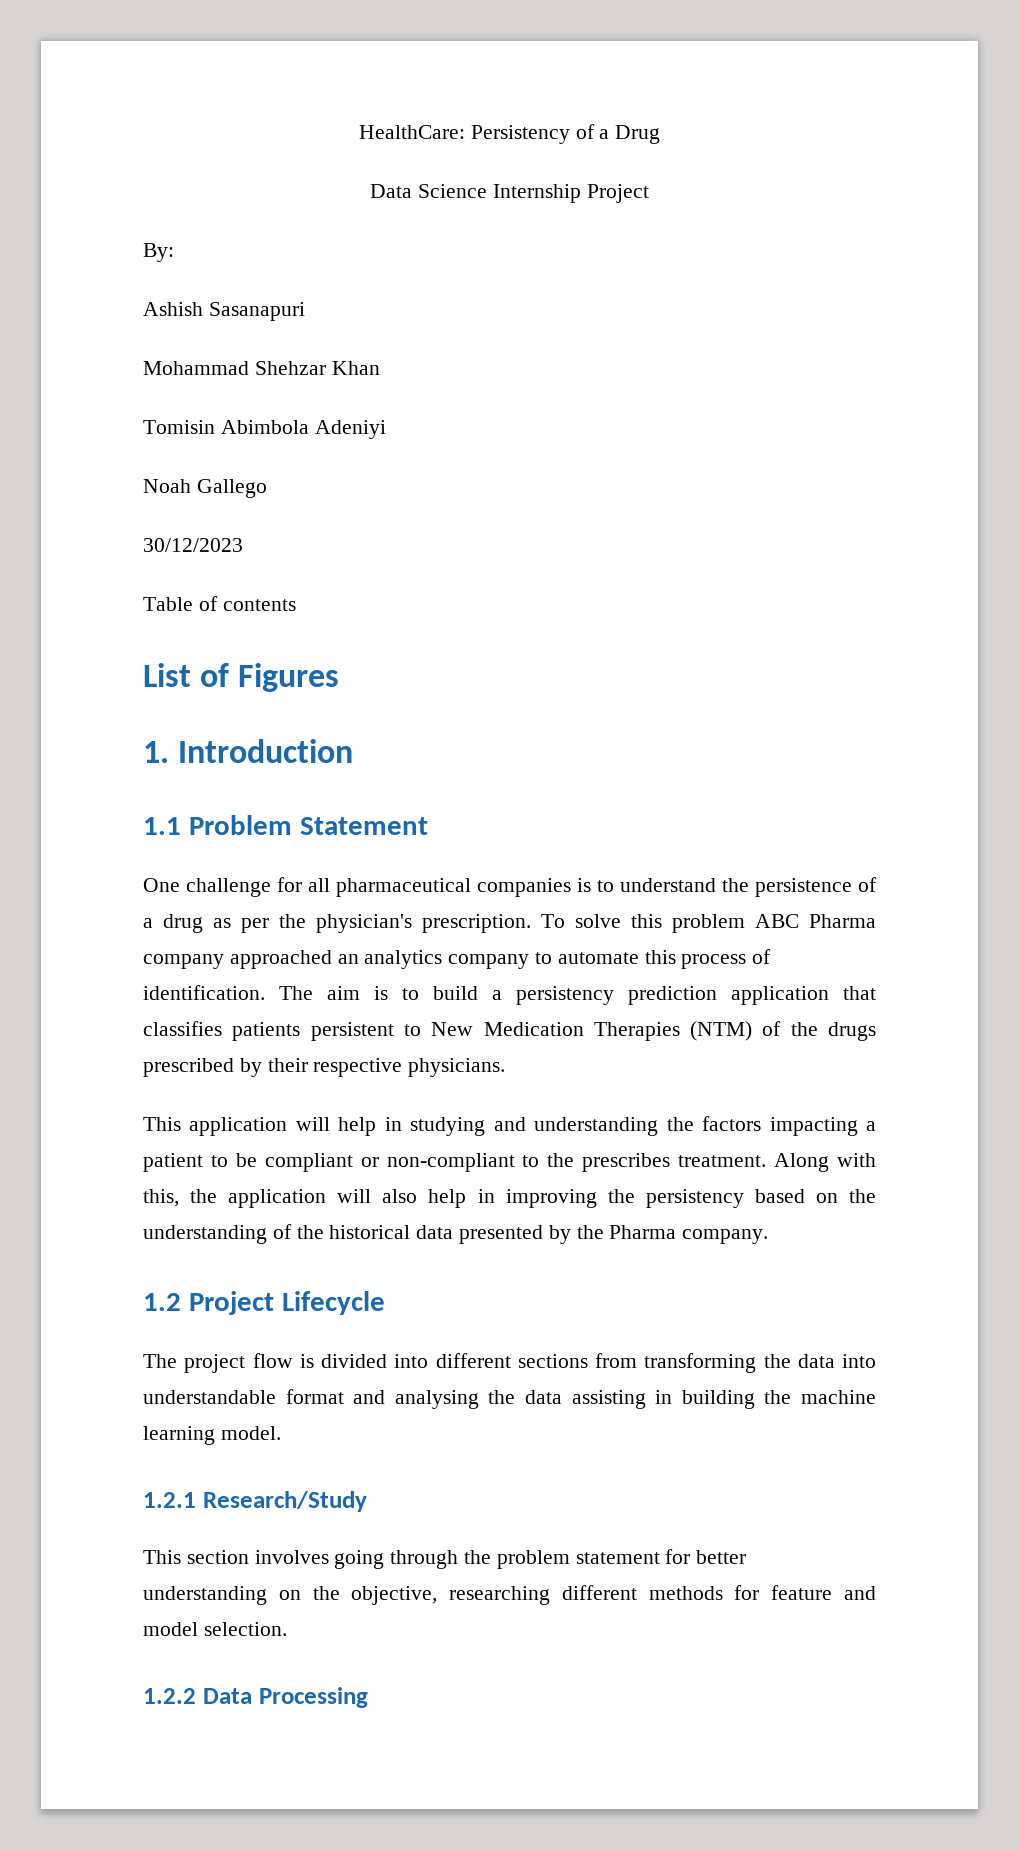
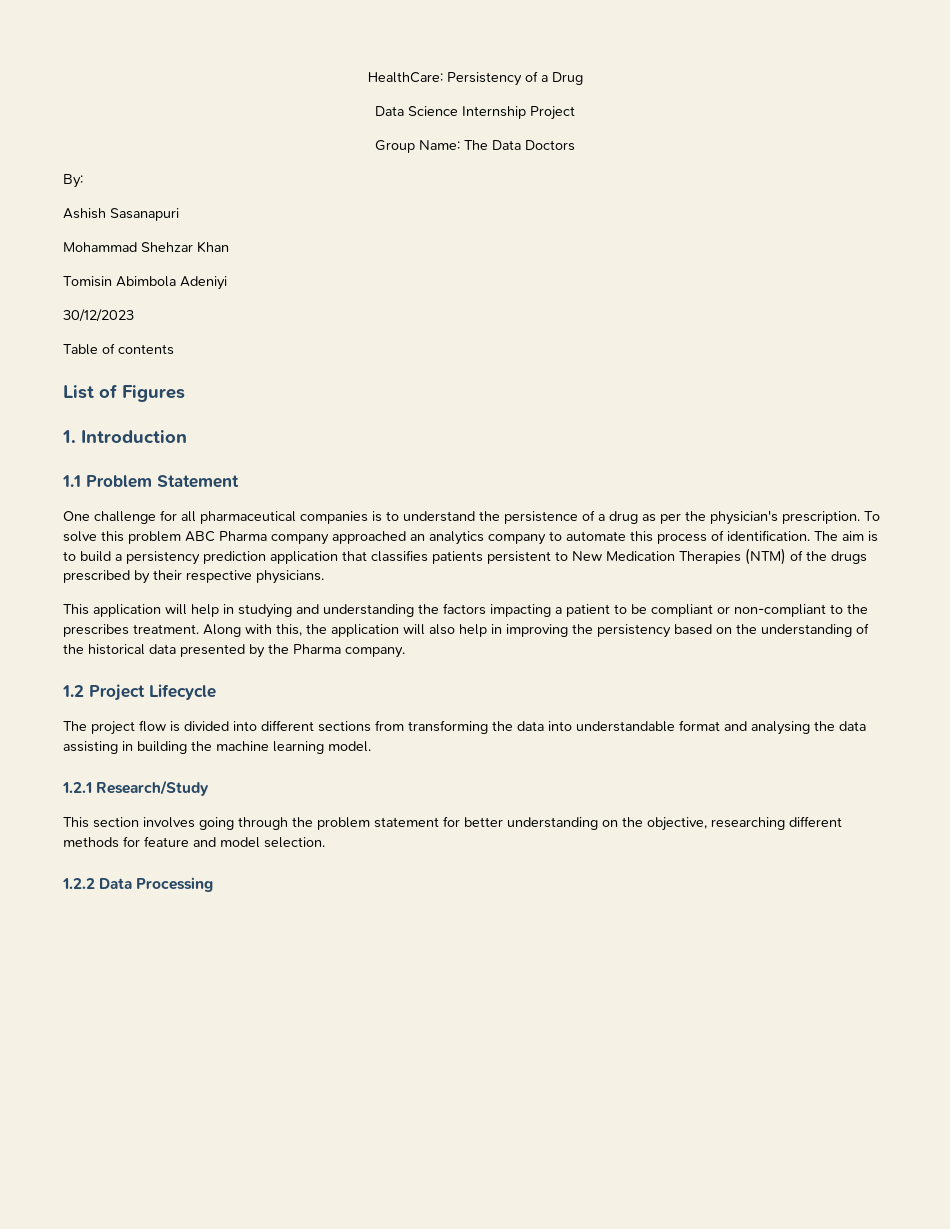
(649, 193) none -> [375,140,575,153] // Group Name: The Data Doctors
[143,479,267,498] // Noah Gallego -> (227, 283) none

